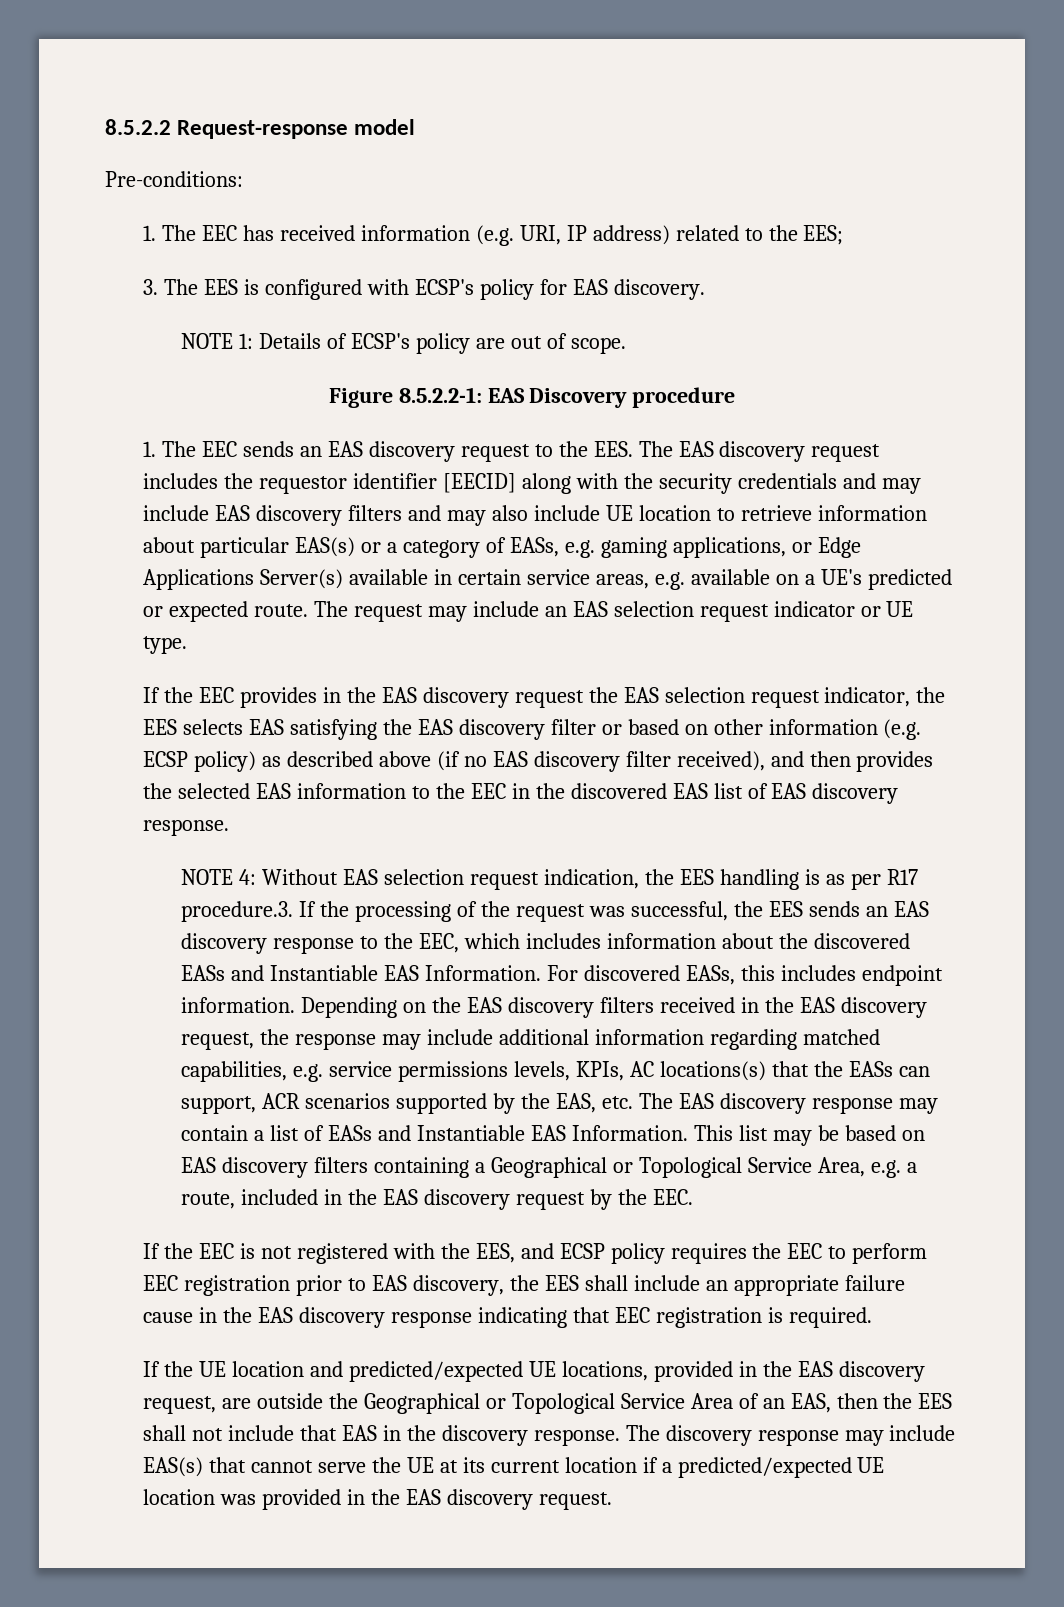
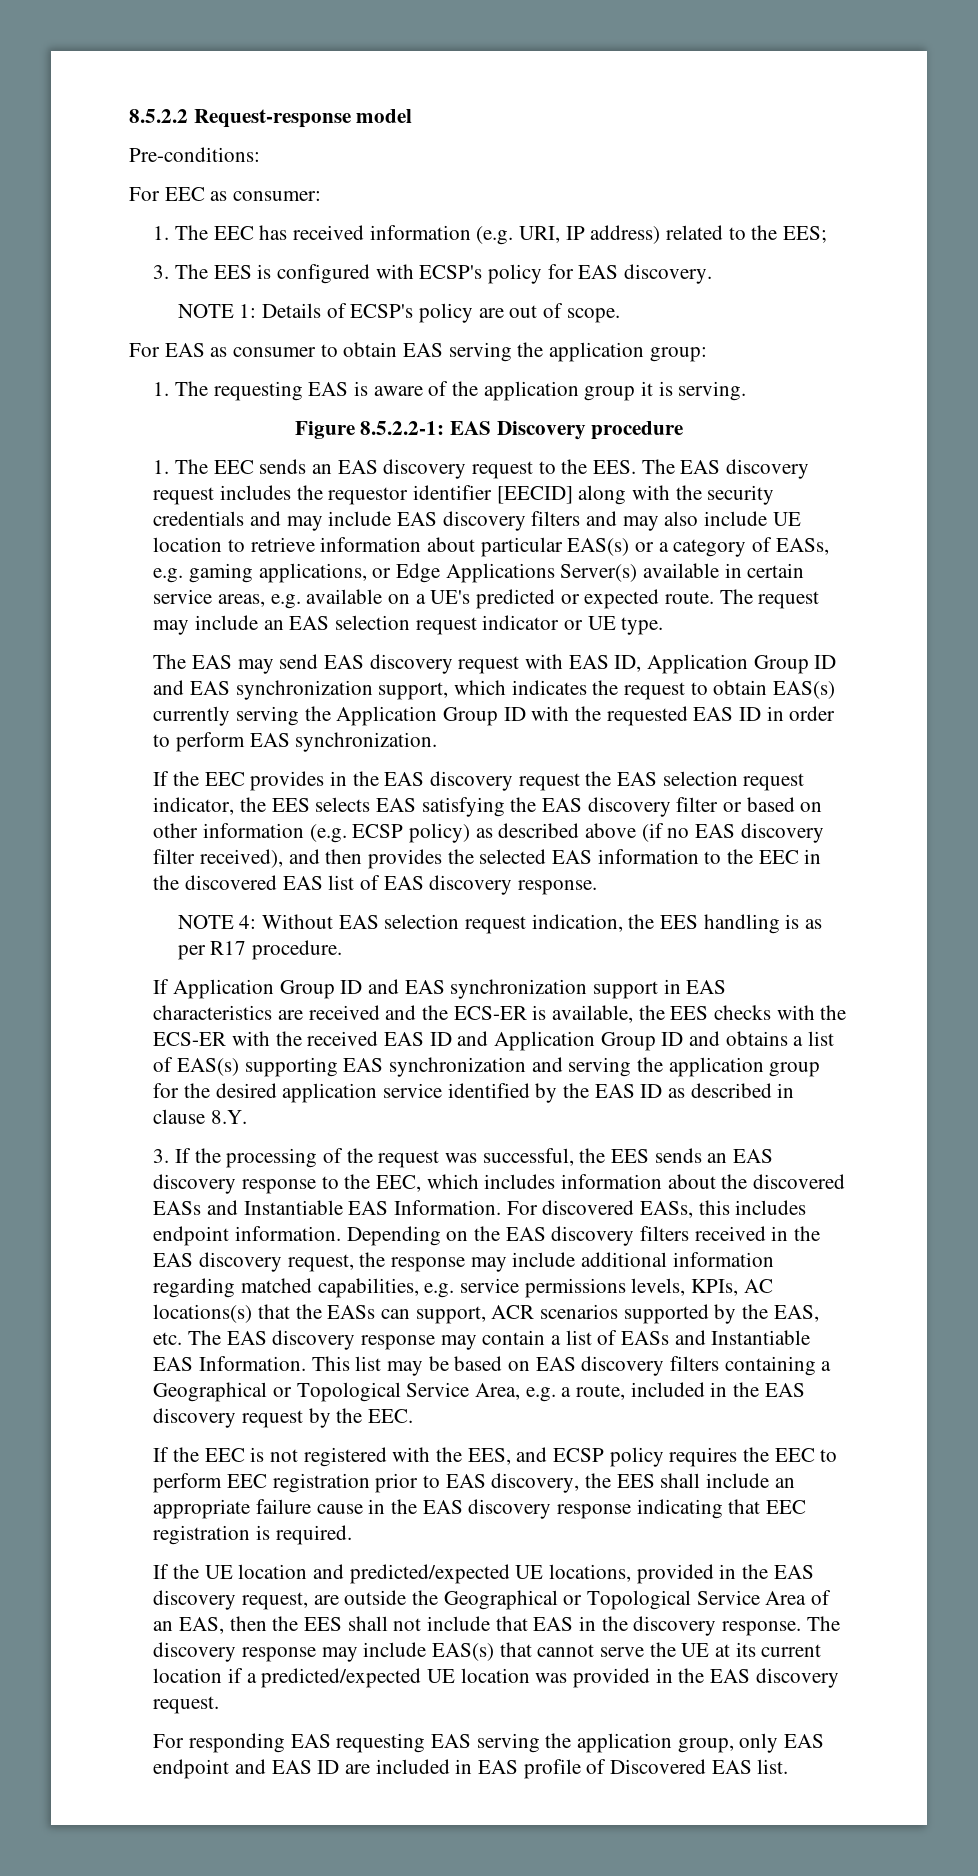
(243, 179) none -> [129,187,322,201] // For EEC as consumer:
(626, 345) none -> [129,342,707,362] [153,381,747,401] // For EAS as consumer to obtain EAS serving the application group: // 1. The requesting EAS is aware of the application group it is serving.
(188, 645) none -> [153,654,837,674] [153,680,836,700] [153,706,836,726] [153,732,438,752] // The EAS may send EAS discovery request with EAS ID, Application Group ID and EAS synchronization support, which indicates the request to obtain EAS(s) currently serving the Application Group ID with the requested EAS ID in order to perform EAS synchronization.
[181,901,294,922] procedure.3. -> [251,940,342,960] [153,979,727,999] [153,1005,847,1023] [153,1031,835,1051] [153,1057,821,1077] [153,1083,795,1103] [153,1109,247,1124] [153,1149,170,1163] procedure. // If Application Group ID and EAS synchronization support in EAS characteristics are received and the ECS-ER is available, the EES checks with the ECS-ER with the received EAS ID and Application Group ID and obtains a list of EAS(s) supporting EAS synchronization and serving the application group for the desired application service identified by the EAS ID as described in clause 8.Y. // 3.
(612, 1501) none -> [153,1733,825,1753] [153,1759,789,1779] // For responding EAS requesting EAS serving the application group, only EAS endpoint and EAS ID are included in EAS profile of Discovered EAS list.

